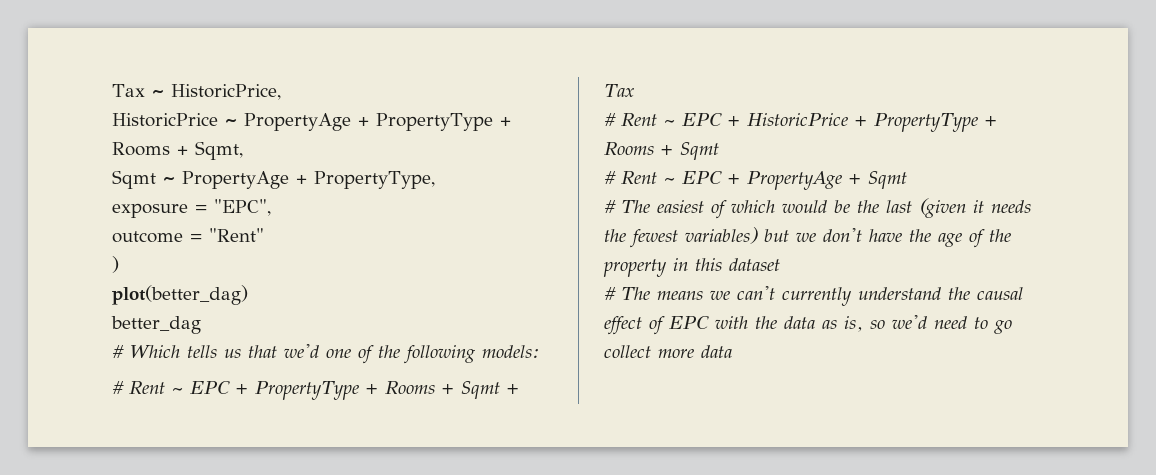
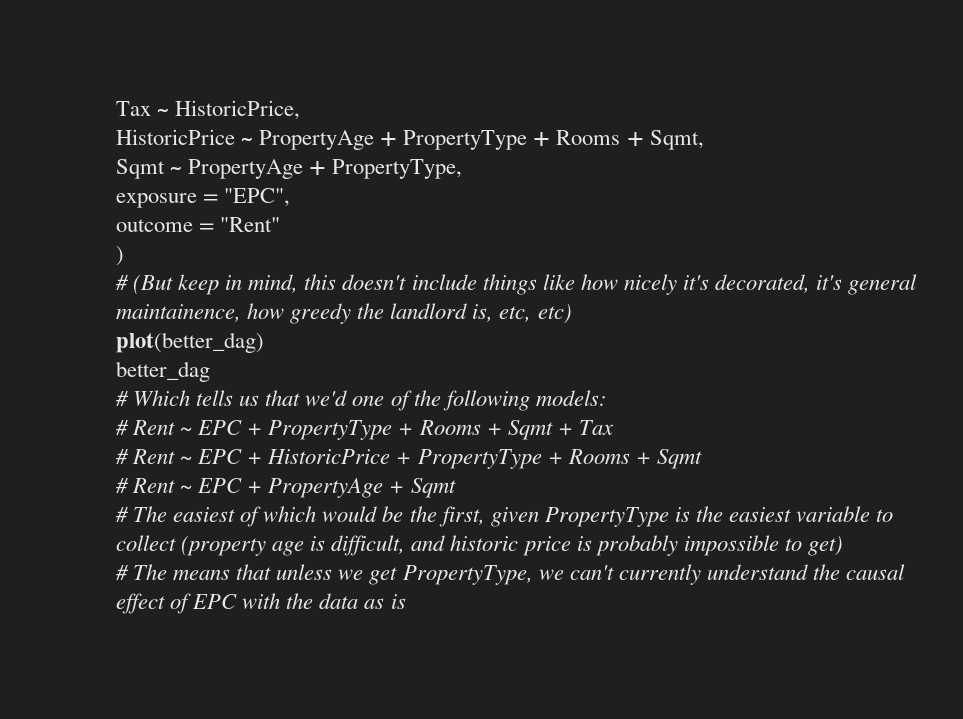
(119, 264) none -> [116,274,918,295] [116,303,572,324] // # (But keep in mind, this doesn't include things like how nicely it's decorated, it's general maintainence, how greedy the landlord is, etc, etc)
[886,198,1031,218] [604,227,1011,248] [603,258,780,277] [604,287,703,300] last (given it needs the fewest variables) but we don't have the age of the property in this dataset // # The means -> [438,506,894,527] [116,535,843,556] [116,564,533,585] first, given PropertyType is the easiest variable to collect (property age is difficult, and historic price is probably impossible to get) // # The means that unless we get PropertyType,
[844,315,1012,334] [604,345,732,358] is, so we'd need to go collect more data -> [390,594,406,609] is

